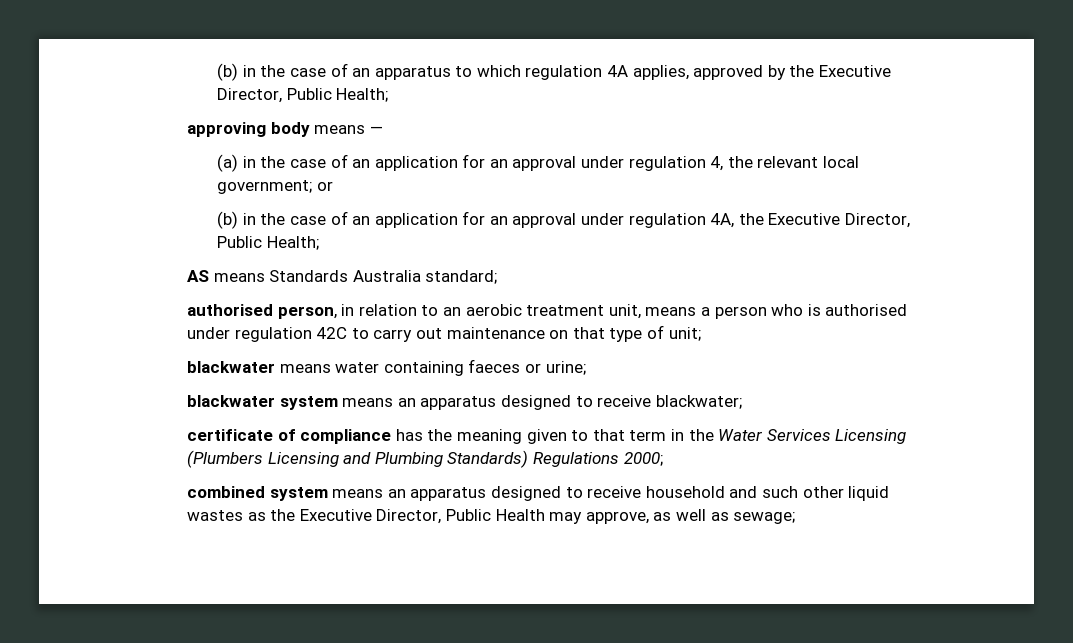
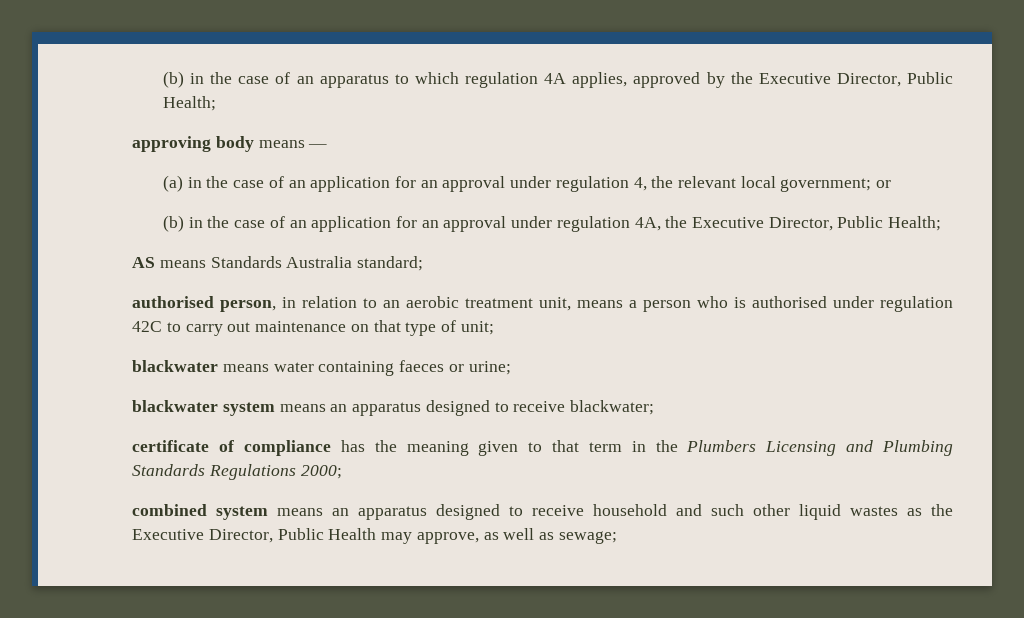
[718,429,907,444] [187,450,264,468] Water Services Licensing (Plumbers -> [686,440,757,452] Plumbers
[447,450,529,468] Standards) -> [132,464,206,476] Standards

